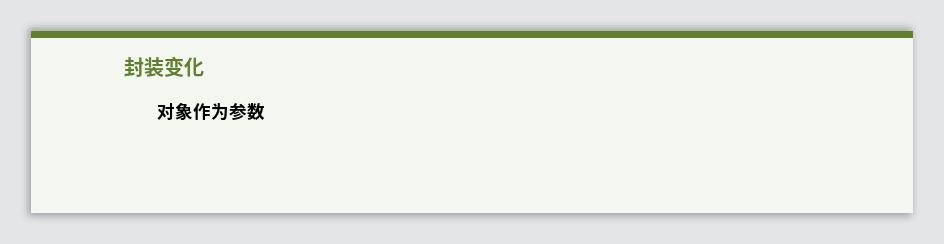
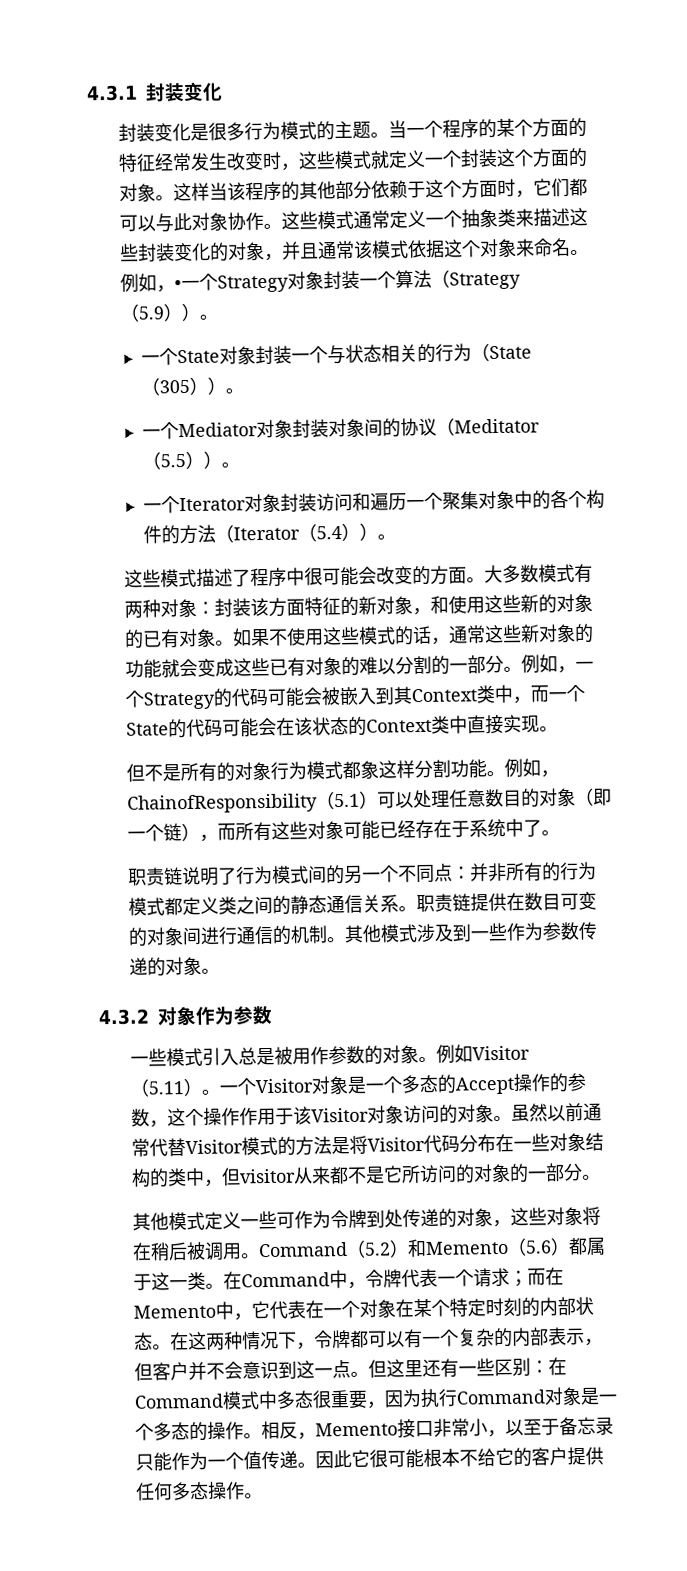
(124, 67) none -> [86,84,138,102] 4.3.1
[156,102,265,121] 对象作为参数 -> [117,117,587,142] [117,147,588,172] [118,177,588,202] [118,207,588,233] [118,238,589,262] [119,269,521,293] [119,302,218,322] [140,343,532,366] [140,376,244,396] [141,417,540,440] [141,450,240,470] [142,489,605,514] [142,522,396,545] [123,563,593,588] [123,593,593,618] [123,623,594,649] [124,654,594,679] [124,684,585,710] [125,714,558,739] [125,758,559,782] [126,787,612,814] [126,818,560,842] [127,861,597,886] [127,891,597,916] [127,921,598,947] [128,956,220,977] [98,1005,273,1026] [129,1044,530,1067] [129,1072,586,1097] [130,1102,602,1128] [130,1132,604,1157] [130,1162,601,1188] [131,1206,601,1231] [131,1236,606,1262] [132,1267,564,1291] [132,1296,594,1321] [133,1327,603,1351] [133,1357,567,1381] [133,1386,617,1410] [134,1416,614,1442] [134,1446,604,1472] [134,1481,263,1501] 封装变化是很多行为模式的主题。当一个程序的某个方面的特征经常发生改变时，这些模式就定义一个封装这个方面的对象。这样当该程序的其他部分依赖于这个方面时，它们都可以与此对象协作。这些模式通常定义一个抽象类来描述这些封装变化的对象，并且通常该模式依据这个对象来命名。例如，•一个Strategy对象封装一个算法（Strategy（5.9））。 // 一个State对象封装一个与状态相关的行为（State（305））。 // 一个Mediator对象封装对象间的协议（Meditator（5.5））。 // 一个Iterator对象封装访问和遍历一个聚集对象中的各个构件的方法（Iterator（5.4））。 // 这些模式描述了程序中很可能会改变的方面。大多数模式有两种对象：封装该方面特征的新对象，和使用这些新的对象的已有对象。如果不使用这些模式的话，通常这些新对象的功能就会变成这些已有对象的难以分割的一部分。例如，一个Strategy的代码可能会被嵌入到其Context类中，而一个State的代码可能会在该状态的Context类中直接实现。 // 但不是所有的对象行为模式都象这样分割功能。例如，ChainofResponsibility（5.1）可以处理任意数目的对象（即一个链），而所有这些对象可能已经存在于系统中了。 // 职责链说明了行为模式间的另一个不同点：并非所有的行为模式都定义类之间的静态通信关系。职责链提供在数目可变的对象间进行通信的机制。其他模式涉及到一些作为参数传递的对象。 // 4.3.2对象作为参数 // 一些模式引入总是被用作参数的对象。例如Visitor（5.11）。一个Visitor对象是一个多态的Accept操作的参数，这个操作作用于该Visitor对象访问的对象。虽然以前通常代替Visitor模式的方法是将Visitor代码分布在一些对象结构的类中，但visitor从来都不是它所访问的对象的一部分。 // 其他模式定义一些可作为令牌到处传递的对象，这些对象将在稍后被调用。Command（5.2）和Memento（5.6）都属于这一类。在Command中，令牌代表一个请求；而在Memento中，它代表在一个对象在某个特定时刻的内部状态。在这两种情况下，令牌都可以有一个复杂的内部表示，但客户并不会意识到这一点。但这里还有一些区别：在Command模式中多态很重要，因为执行Command对象是一个多态的操作。相反，Memento接口非常小，以至于备忘录只能作为一个值传递。因此它很可能根本不给它的客户提供任何多态操作。

